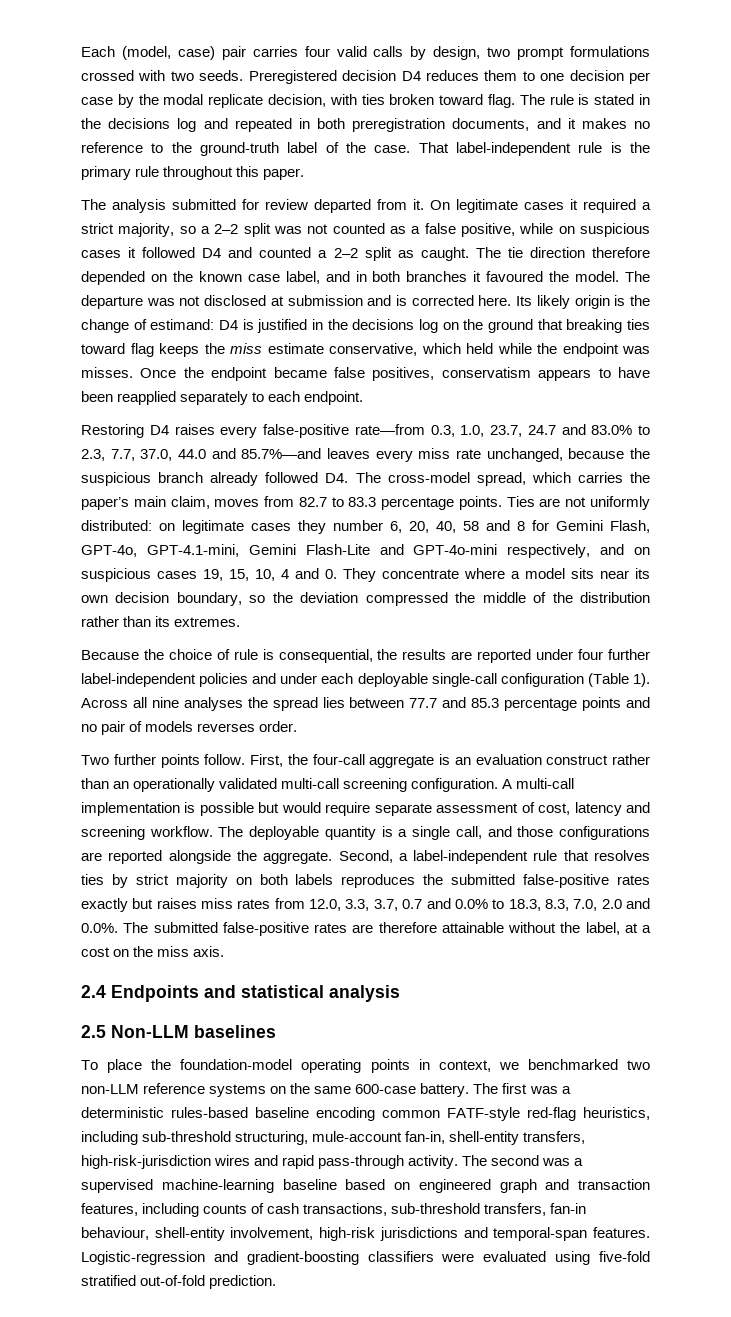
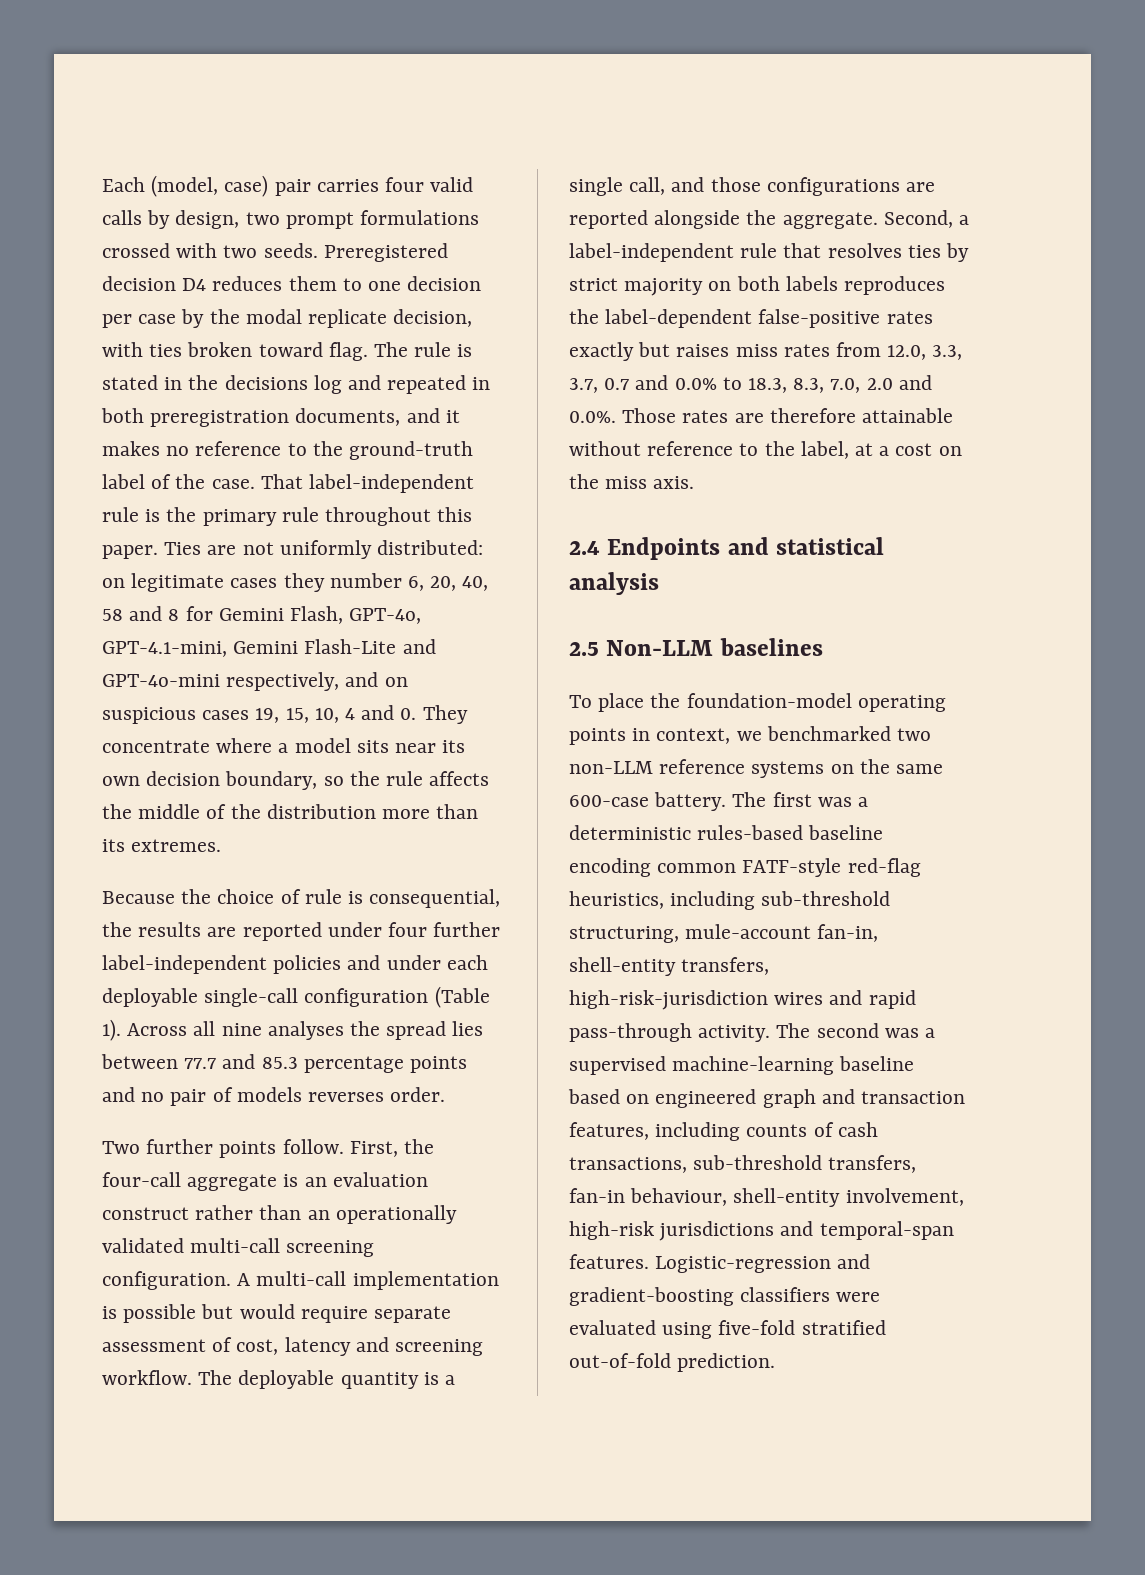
[81,199,651,213] [81,223,650,237] [81,247,650,261] [81,271,651,285] [81,295,650,309] [81,319,651,333] [81,343,650,357] [81,367,650,381] [81,391,364,405] [81,424,650,438] [81,448,651,462] [81,472,651,486] [81,496,502,510] // The analysis submitted for review departed from it. On legitimate cases it required a strict majority, so a 2–2 split was not counted as a false positive, while on suspicious cases it followed D4 and counted a 2–2 split as caught. The tie direction therefore depended on the known case label, and in both branches it favoured the model. The departure was not disclosed at submission and is corrected here. Its likely origin is the change of estimand: D4 is justified in the decisions log on the ground that breaking ties toward flag keeps the miss estimate conservative, which held while the endpoint was misses. Once the endpoint became false positives, conservatism appears to have been reapplied separately to each endpoint. // Restoring D4 raises every false-positive rate—from 0.3, 1.0, 23.7, 24.7 and 83.0% to 2.3, 7.7, 37.0, 44.0 and 85.7%—and leaves every miss rate unchanged, because the suspicious branch already followed D4. The cross-model spread, which carries the paper’s main claim, moves from 82.7 to 83.3 percentage points. -> (158, 552) none
[300,592,448,606] deviation compressed -> [386,771,490,786] rule affects
[81,616,119,627] rather -> [382,809,431,819] more
[451,874,516,885] submitted -> [605,309,753,328] label-dependent
[123,922,309,936] The submitted false-positive -> [622,408,677,423] Those
(556, 927) none -> [647,441,759,456] reference to

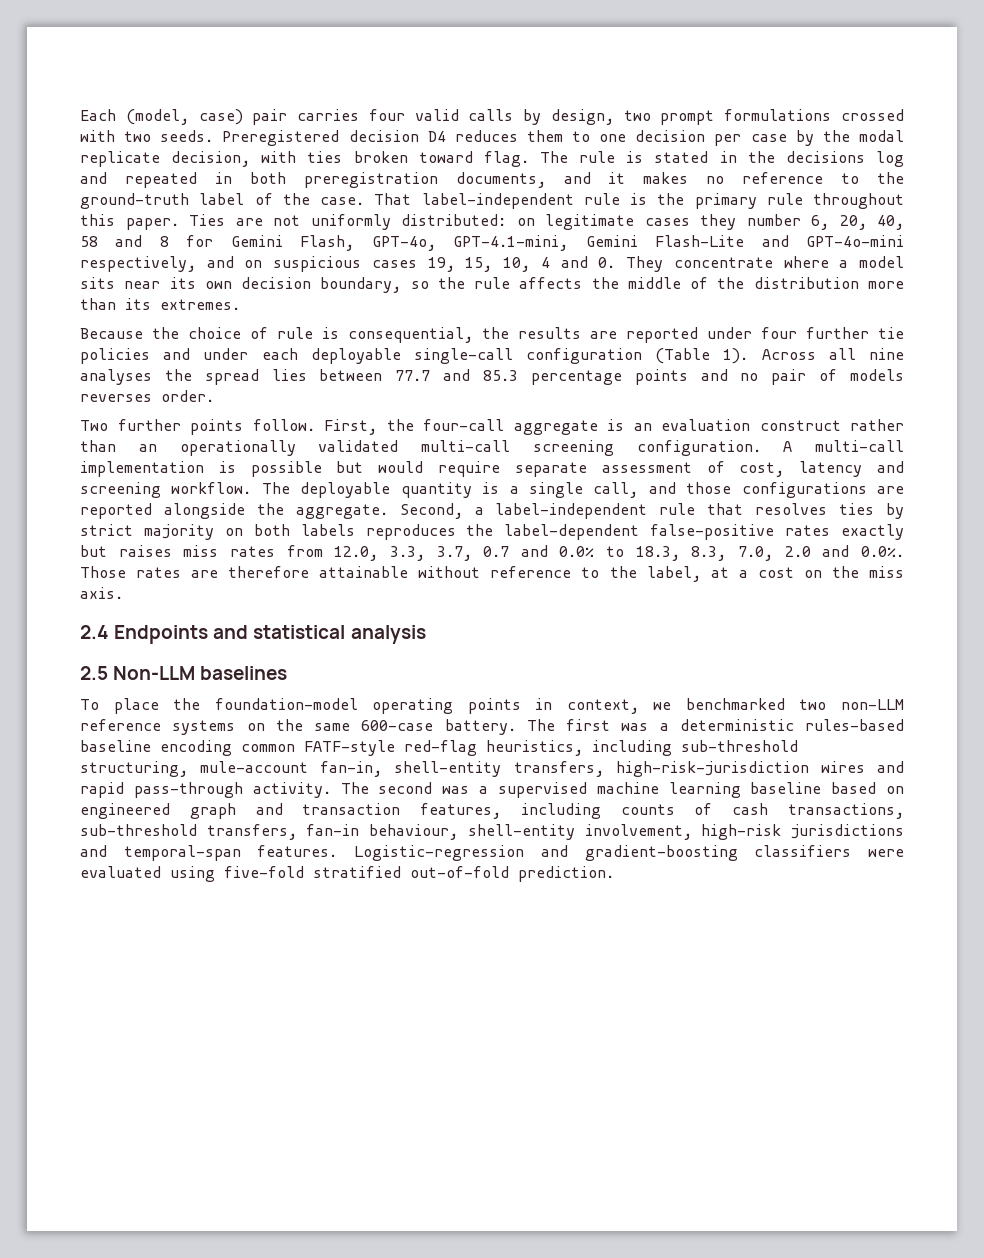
[102,955,267,974] label-independent -> [878,327,904,339] tie
[672,1056,835,1075] machine-learning -> [596,782,741,798] machine learning

